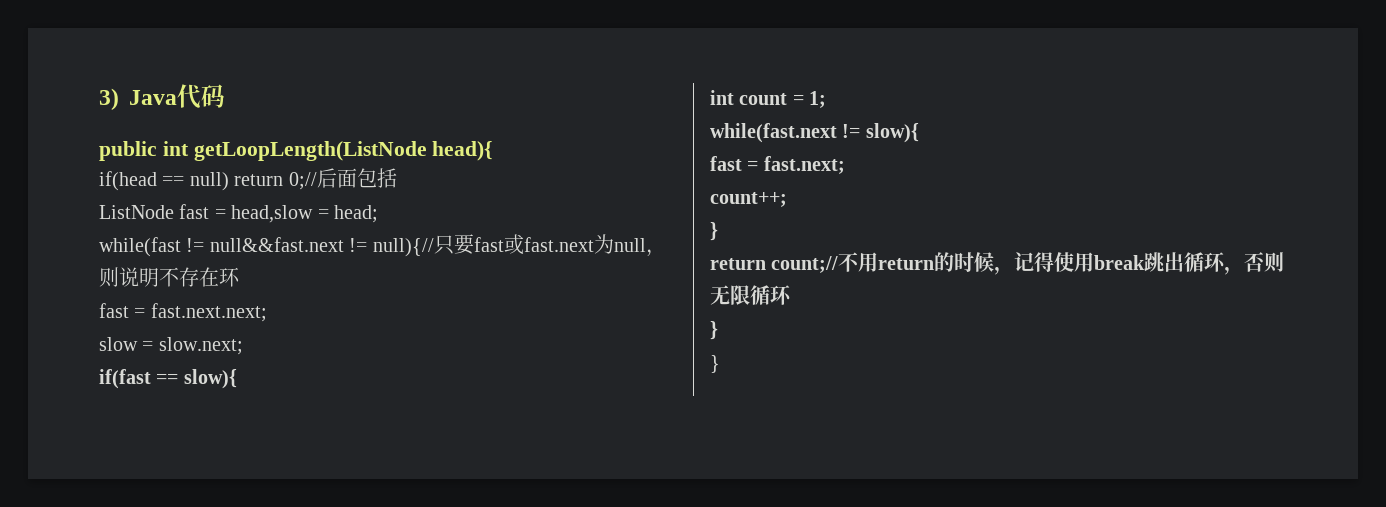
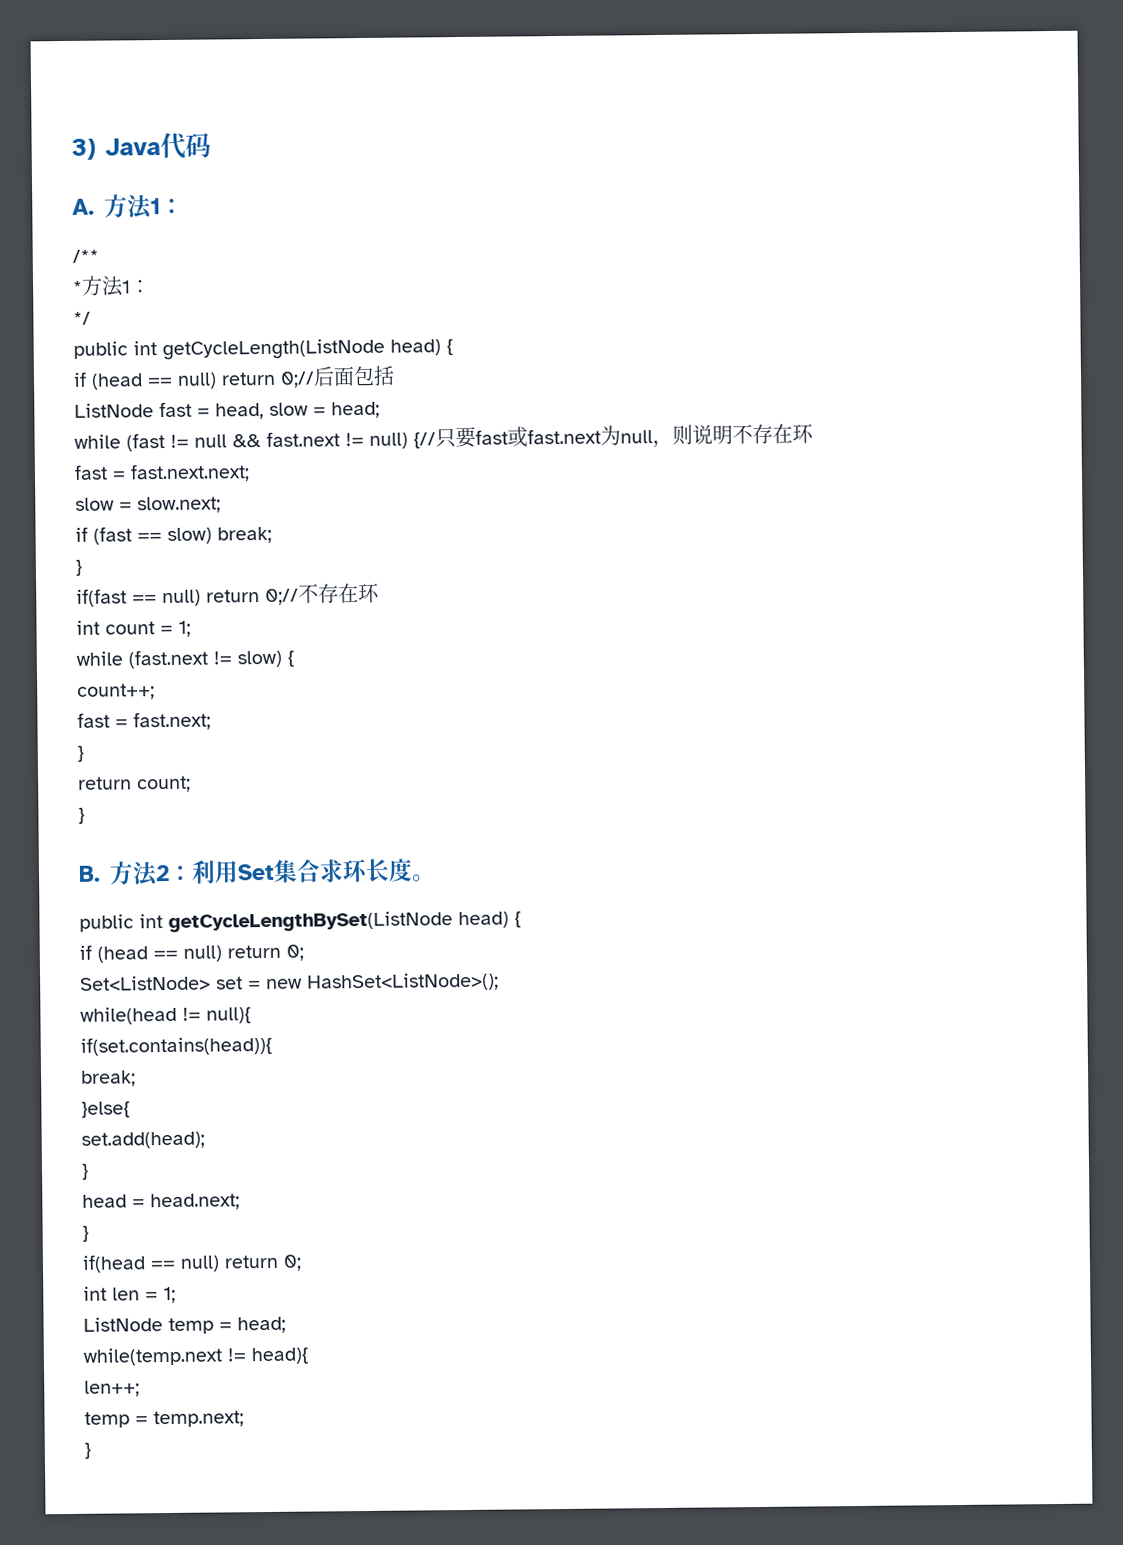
[99,141,493,161] [99,171,157,191] public int getLoopLength(ListNode head){ // if(head -> [72,194,184,220] [72,249,99,263] [72,275,151,297] [73,311,91,325] [73,338,453,361] [73,371,143,390] A.方法1： // /** // *方法1： // */ // public int getCycleLength(ListNode head) { // if (head
[231,205,378,223] [99,237,434,257] head,slow = head; // while(fast != null&&fast.next != null){// -> [215,401,380,420] [74,431,436,452] head, slow = head; // while (fast != null && fast.next != null) {//
[99,369,237,389] [710,90,827,108] [710,123,919,143] [710,156,845,174] [710,192,787,207] [710,222,718,241] [710,252,1285,275] [710,285,792,305] [710,321,718,340] if(fast == slow){ // int count = 1; // while(fast.next != slow){ // fast = fast.next; // count++; // } // return count;//不用return的时候，记得使用break跳出循环，否则无限循环 // } -> [75,526,272,545] [75,559,82,576] [76,582,380,607] [76,620,191,637] [76,649,294,669] [77,683,155,700] [77,711,211,731] [77,745,84,762] [78,775,191,793] [78,807,85,824] [78,858,436,887] [79,911,521,933] [79,944,304,963] [80,972,499,992] [80,1006,251,1025] [80,1035,272,1056] [80,1070,136,1087] [81,1101,130,1118] [81,1131,205,1149] [81,1163,89,1180] [82,1193,240,1211] [82,1225,89,1242] [82,1254,302,1273] [83,1286,176,1304] [83,1316,286,1335] [83,1347,308,1366] [84,1380,140,1397] [84,1410,244,1428] if (fast == slow) break; // } // if(fast == null) return 0;//不存在环 // int count = 1; // while (fast.next != slow) { // count++; // fast = fast.next; // } // return count; // } // B.方法2：利用Set集合求环长度。 // public int getCycleLengthBySet(ListNode head) { // if (head == null) return 0; // Set<ListNode> set = new HashSet<ListNode>(); // while(head != null){ // if(set.contains(head)){ // break; // }else{ // set.add(head); // } // head = head.next; // } // if(head == null) return 0; // int len = 1; // ListNode temp = head; // while(temp.next != head){ // len++; // temp = temp.next;

